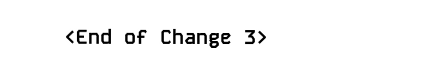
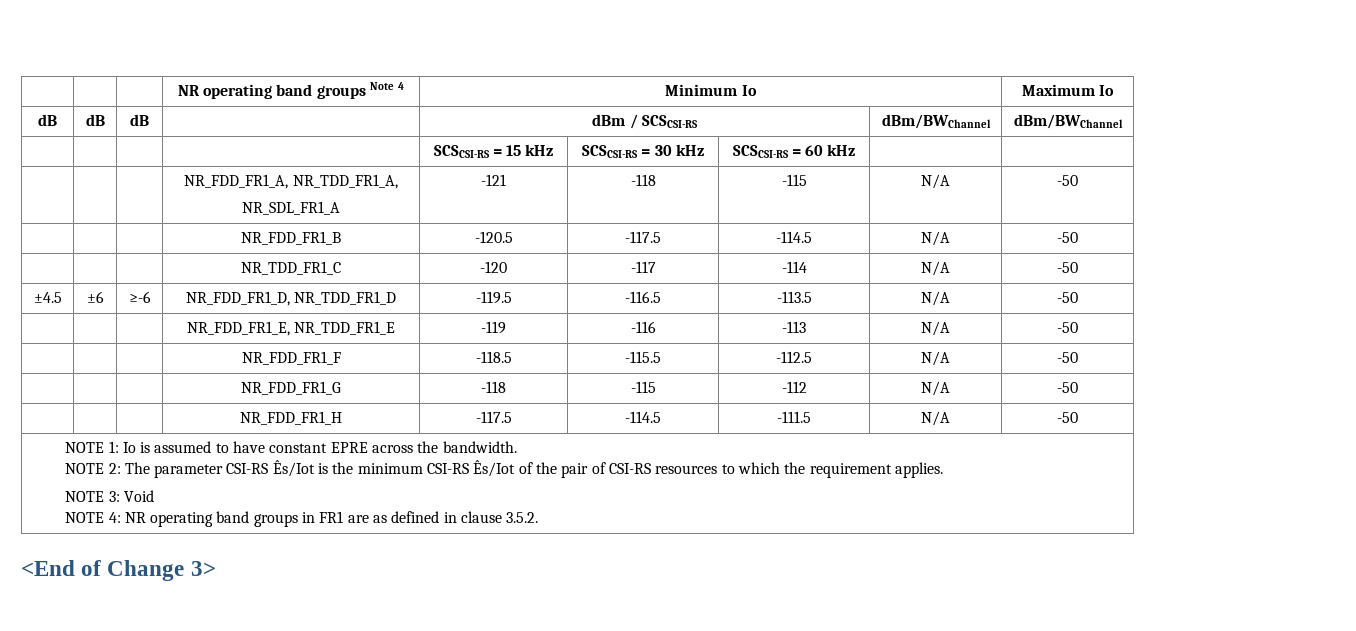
(63, 36) none -> [177,82,405,99] [665,84,757,96] [1021,84,1115,96] [38,114,57,126] [85,114,105,126] [130,114,149,126] [592,114,698,129] [881,114,991,129] [1013,114,1123,129] [433,144,554,158] [582,144,704,158] [732,144,856,158] [184,174,398,189] [241,201,340,215] [481,174,506,186] [630,174,656,186] [781,174,807,186] [921,174,950,189] [1057,175,1078,186] [240,231,341,245] [474,231,513,243] [625,231,661,243] [776,231,812,243] [921,231,950,246] [1057,232,1078,243] [240,261,341,275] [480,261,507,273] [630,261,656,273] [781,261,807,273] [921,261,950,276] [1057,262,1078,273] [33,292,62,303] [86,291,104,303] [128,291,151,303] [185,291,397,306] [475,291,512,304] [625,291,661,303] [776,291,812,303] [921,291,950,306] [1057,292,1078,303] [186,321,396,336] [481,321,506,334] [630,321,656,333] [782,321,806,333] [921,321,950,336] [1057,322,1078,333] [241,351,341,365] [475,351,512,363] [625,351,661,363] [776,351,812,363] [921,351,950,366] [1057,352,1078,363] [240,381,341,395] [481,381,506,393] [630,381,656,393] [781,381,807,393] [921,381,950,396] [1057,382,1078,393] [239,411,342,425] [475,411,512,423] [625,411,661,423] [777,411,811,423] [921,411,950,426] [1057,412,1078,423] [65,441,517,453] [65,460,943,478] [65,490,154,502] [65,511,539,527] | | | NR operating band groups Note 4 | Minimum Io | Maximum Io // dB | dB | dB | | dBm / SCSCSI-RS | dBm/BWChannel | dBm/BWChannel // | | | | SCSCSI-RS = 15 kHz | SCSCSI-RS = 30 kHz | SCSCSI-RS = 60 kHz | | // | | | NR_FDD_FR1_A, NR_TDD_FR1_A, // NR_SDL_FR1_A | -121 | -118 | -115 | N/A | -50 // | | | NR_FDD_FR1_B | -120.5 | -117.5 | -114.5 | N/A | -50 // | | | NR_TDD_FR1_C | -120 | -117 | -114 | N/A | -50 // ±4.5 | ±6 | ≥-6 | NR_FDD_FR1_D, NR_TDD_FR1_D | -119.5 | -116.5 | -113.5 | N/A | -50 // | | | NR_FDD_FR1_E, NR_TDD_FR1_E | -119 | -116 | -113 | N/A | -50 // | | | NR_FDD_FR1_F | -118.5 | -115.5 | -112.5 | N/A | -50 // | | | NR_FDD_FR1_G | -118 | -115 | -112 | N/A | -50 // | | | NR_FDD_FR1_H | -117.5 | -114.5 | -111.5 | N/A | -50 // NOTE 1: Io is assumed to have constant EPRE across the bandwidth. // NOTE 2: The parameter CSI-RS Ês/Iot is the minimum CSI-RS Ês/Iot of the pair of CSI-RS resources to which the requirement applies. // NOTE 3: Void // NOTE 4: NR operating band groups in FR1 are as defined in clause 3.5.2. //

